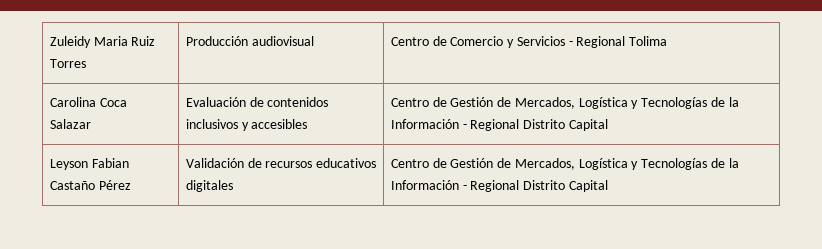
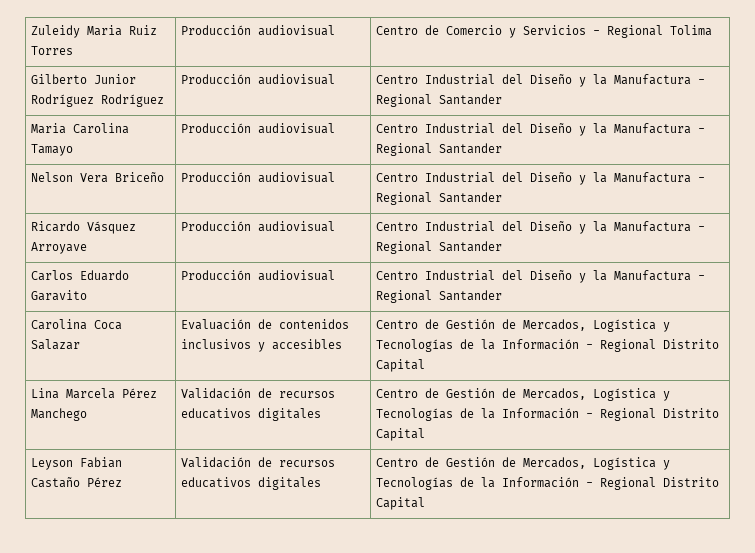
(668, 41) none -> [30,74,136,84] [30,94,164,107] [180,74,335,85] [375,74,705,87] [375,94,502,107] [30,123,129,134] [30,144,73,156] [180,123,335,134] [375,123,705,136] [375,143,502,156] [30,172,164,183] [180,172,335,183] [375,172,705,185] [375,192,502,205] [30,221,136,234] [30,242,87,254] [180,221,335,232] [375,221,705,234] [375,241,502,254] [30,270,129,281] [30,290,87,301] [180,270,335,281] [375,270,705,283] [375,290,502,303] // Gilberto Junior Rodríguez Rodríguez | Producción audiovisual | Centro Industrial del Diseño y la Manufactura - Regional Santander // Maria Carolina Tamayo | Producción audiovisual | Centro Industrial del Diseño y la Manufactura - Regional Santander // Nelson Vera Briceño | Producción audiovisual | Centro Industrial del Diseño y la Manufactura - Regional Santander // Ricardo Vásquez Arroyave | Producción audiovisual | Centro Industrial del Diseño y la Manufactura - Regional Santander // Carlos Eduardo Garavito | Producción audiovisual | Centro Industrial del Diseño y la Manufactura - Regional Santander
(608, 125) none -> [30,388,157,399] [30,408,87,421] [180,388,335,399] [180,408,321,421] [375,388,670,401] [375,408,719,421] [375,428,425,441] // Lina Marcela Pérez Manchego | Validación de recursos educativos digitales | Centro de Gestión de Mercados, Logística y Tecnologías de la Información - Regional Distrito Capital

